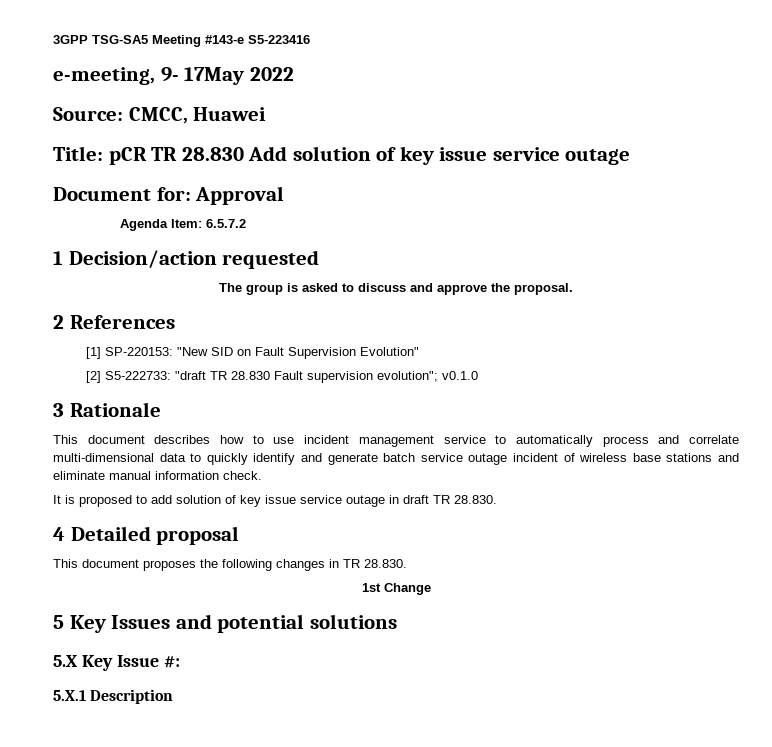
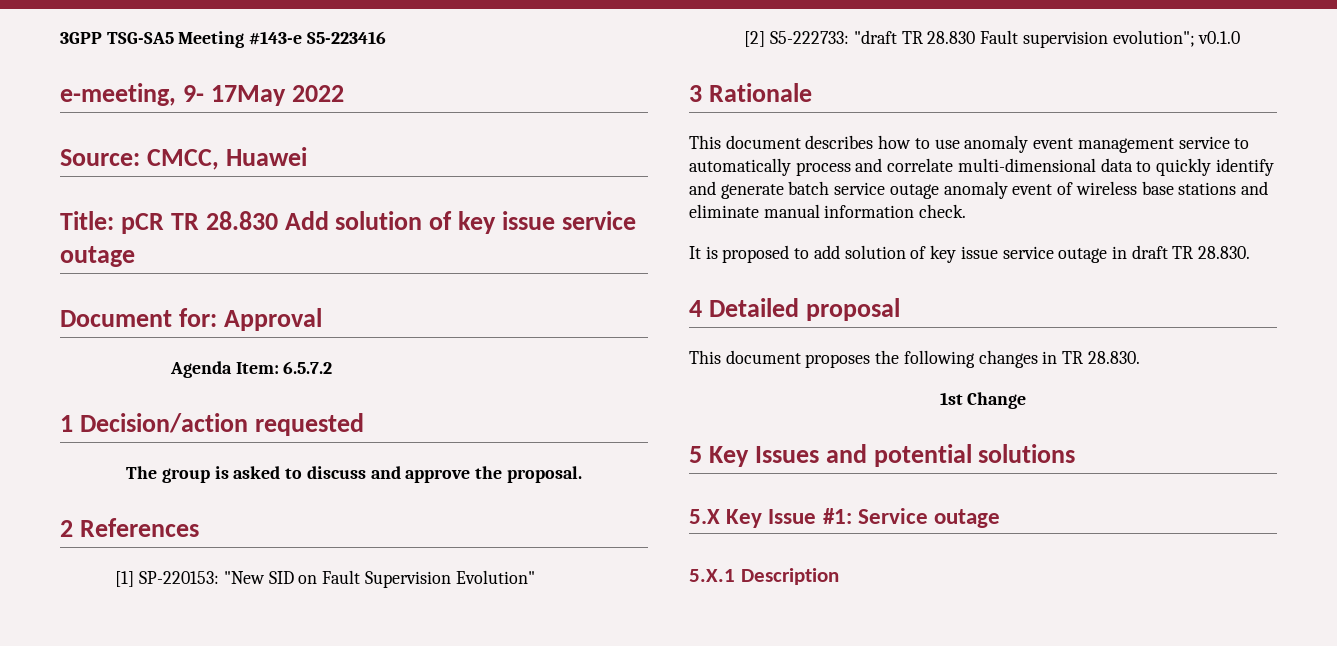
[304,435,350,444] incident -> [964,135,1074,153] anomaly event
[513,453,559,462] incident -> [943,181,1053,199] anomaly event
[163,656,180,668] #: -> [822,508,1001,528] #1: Service outage

